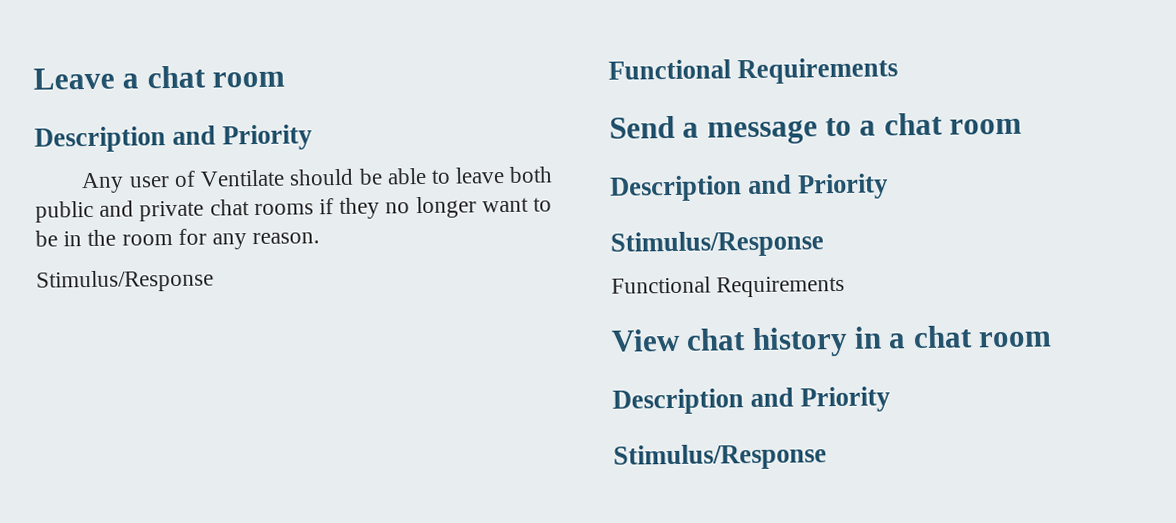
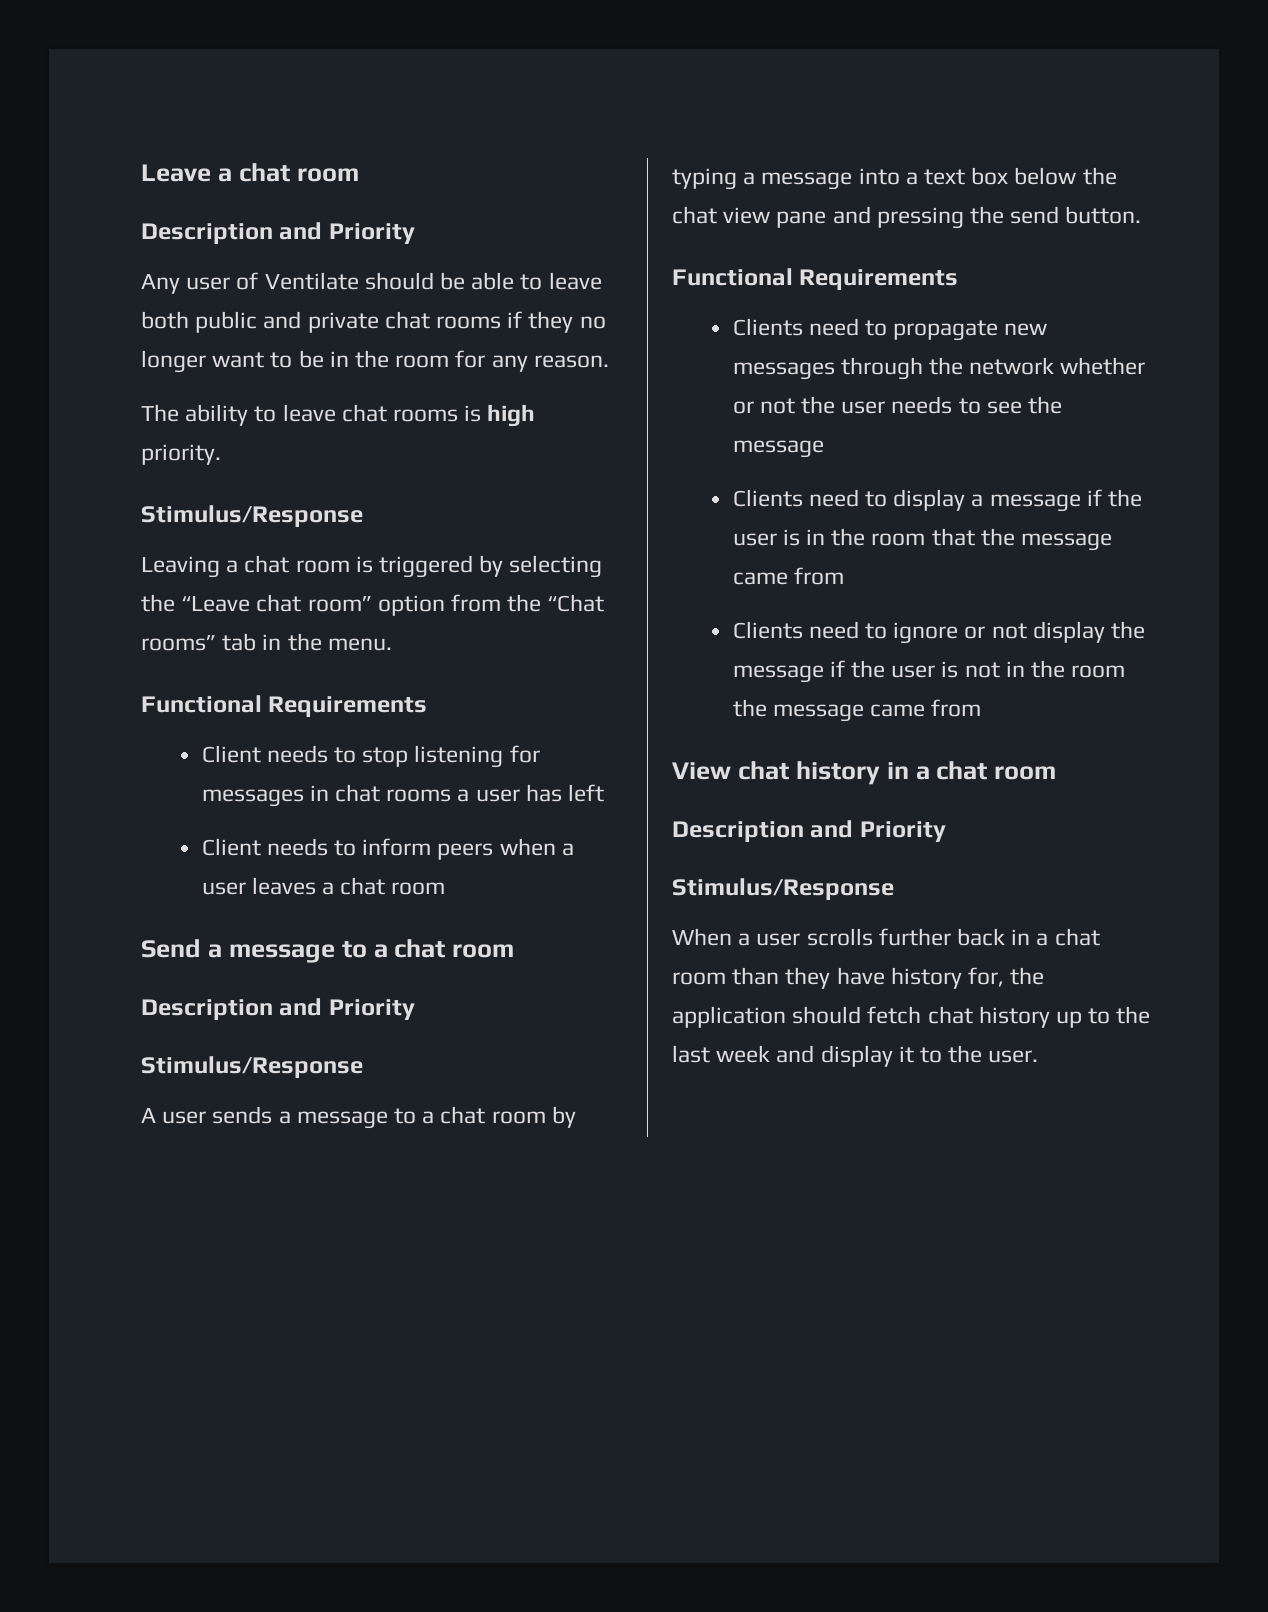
[36,269,214,293] [608,57,899,85] Stimulus/Response // Functional Requirements -> [141,404,536,427] [141,444,221,465] [141,505,363,527] [141,555,603,578] [141,594,605,616] [141,633,392,651] [141,695,428,717] [201,745,540,768] [201,784,605,807] [201,838,574,860] [201,877,446,895] The ability to leave chat rooms is high priority. // Stimulus/Response // Leaving a chat room is triggered by selecting the “Leave chat room” option from the “Chat rooms” tab in the menu. // Functional Requirements // Client needs to stop listening for messages in chat rooms a user has left // Client needs to inform peers when a user leaves a chat room
[611,275,846,298] Functional Requirements -> [141,1106,576,1129] [672,167,1117,190] [672,206,1142,229] [672,268,959,290] [732,318,1048,341] [732,357,1146,380] [732,396,1063,414] [732,440,824,458] [732,489,1143,512] [732,528,1113,551] [732,567,844,585] [732,621,1146,644] [732,660,1126,683] [732,699,982,722] A user sends a message to a chat room by typing a message into a text box below the chat view pane and pressing the send button. // Functional Requirements // Clients need to propagate new messages through the network whether or not the user needs to see the message // Clients need to display a message if the user is in the room that the message came from // Clients need to ignore or not display the message if the user is not in the room the message came from
(827, 457) none -> [672,928,1100,946] [672,967,1045,989] [672,1006,1151,1028] [672,1045,1039,1067] // When a user scrolls further back in a chat room than they have history for, the application should fetch chat history up to the last week and display it to the user.

